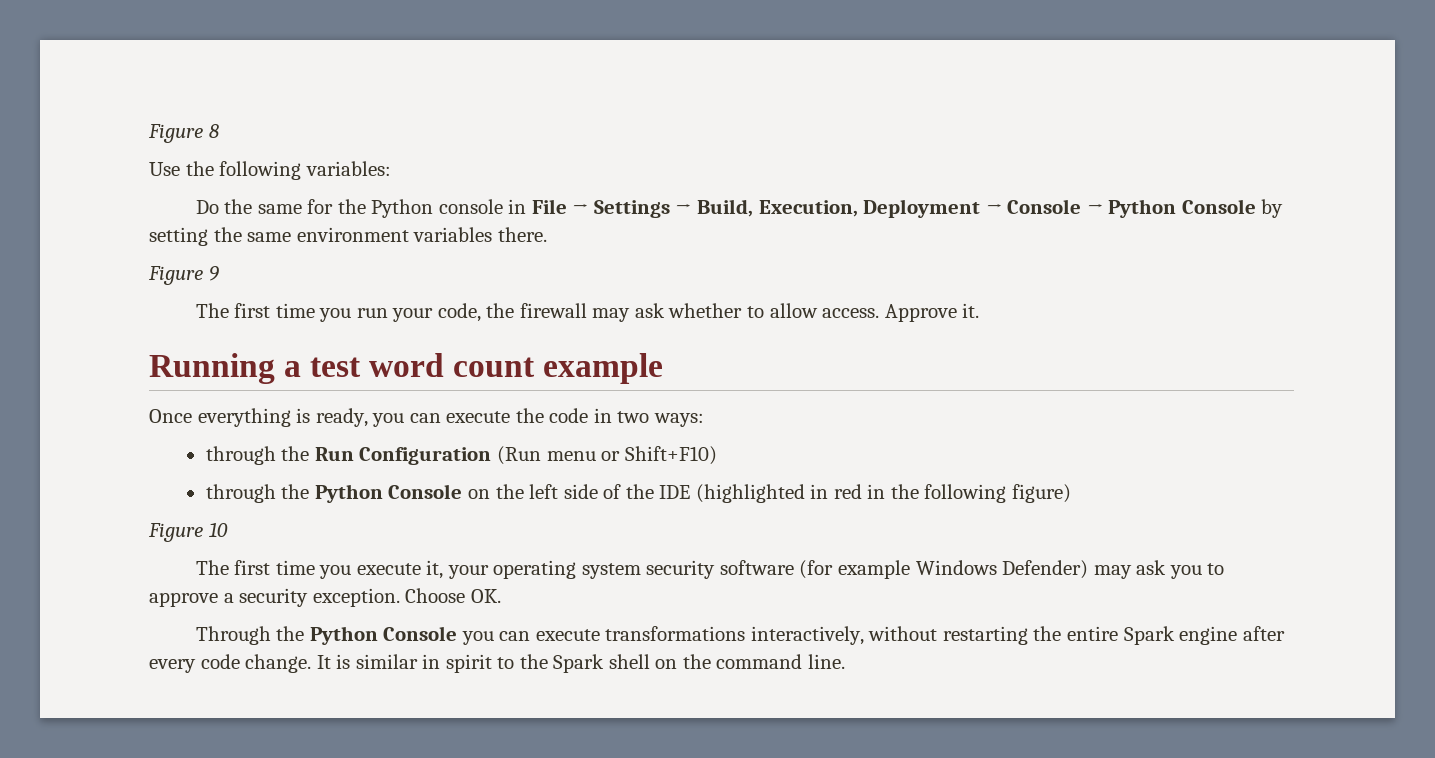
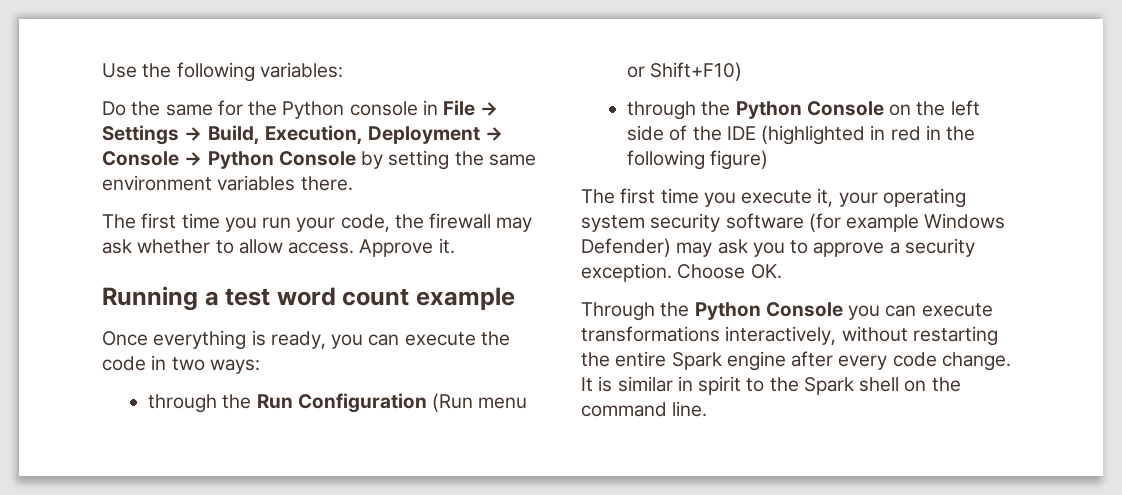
[148,124,219,143] Figure 8 // -> (102, 70) none
[148,266,219,285] // Figure 9 -> (353, 183) none
[148,522,228,542] // Figure 10 -> (769, 160) none

